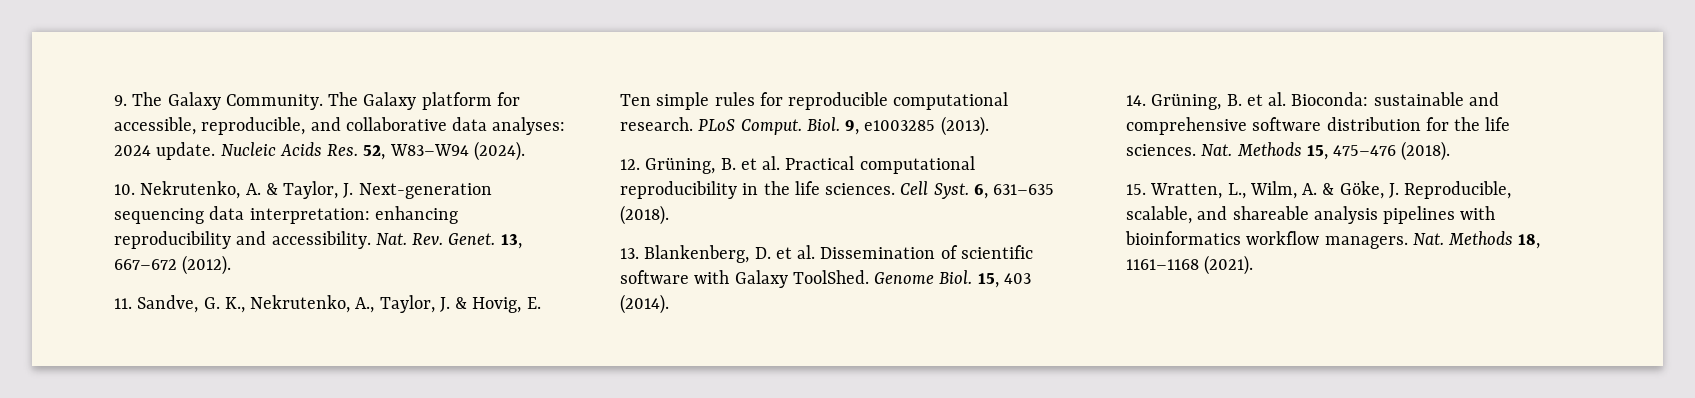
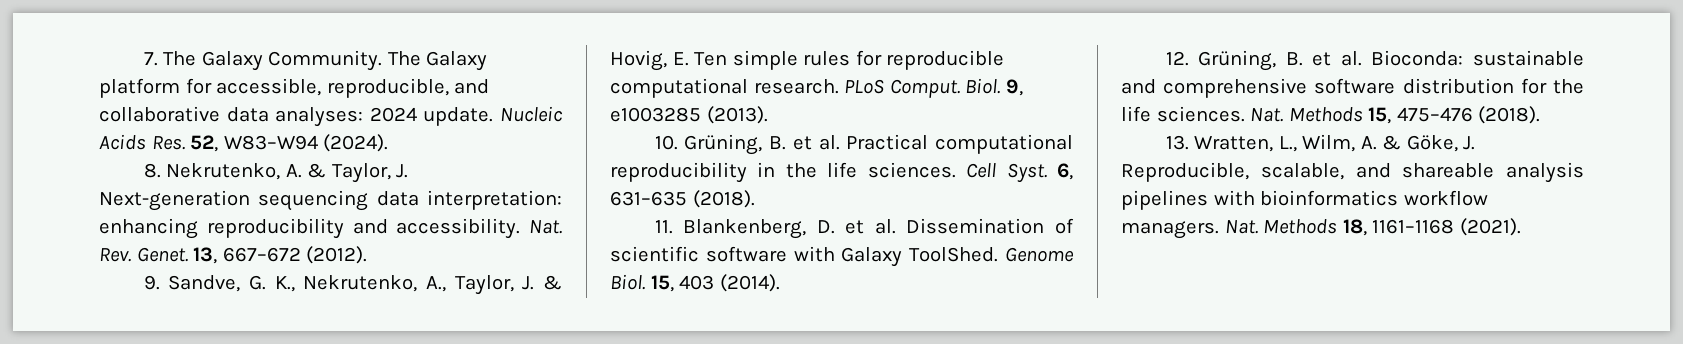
[114,95,127,106] 9. -> [143,52,158,66] 7.
[114,184,135,195] 10. -> [143,163,161,178] 8.
[114,298,132,309] 11. -> [143,275,160,290] 9.
[620,159,640,170] 12. -> [654,135,678,150] 10.
[620,248,639,259] 13. -> [654,220,673,234] 11.
[1126,95,1146,106] 14. -> [1165,51,1189,66] 12.
[1126,184,1146,195] 15. -> [1165,135,1189,150] 13.

